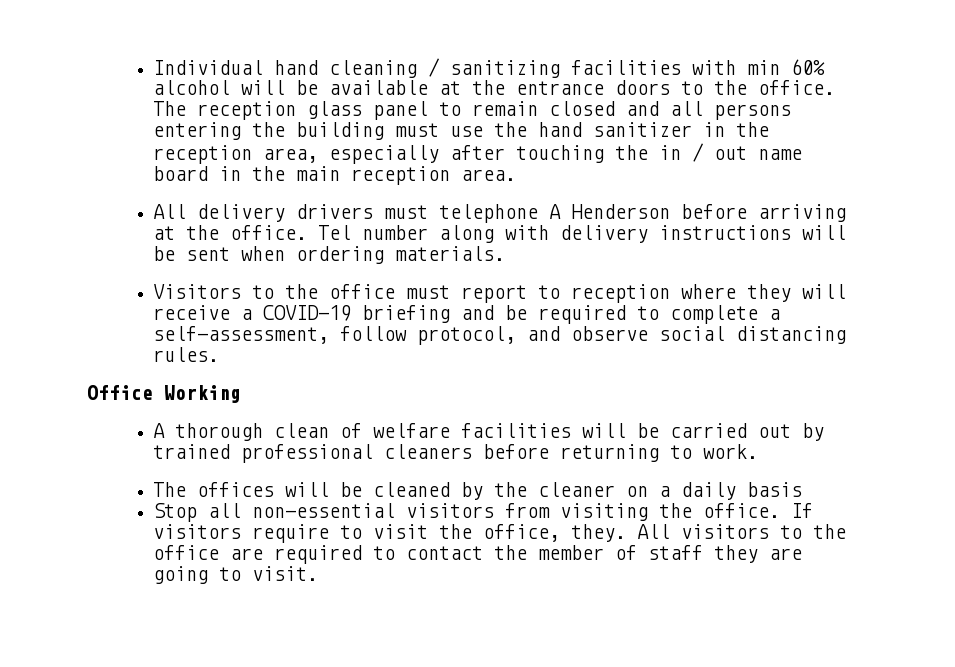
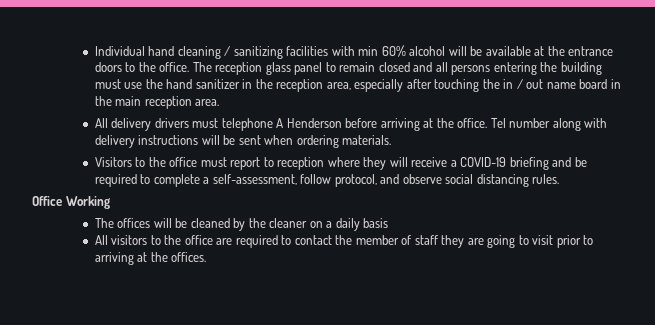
[153,423,825,441] [153,444,759,463] // A thorough clean of welfare facilities will be carried out by trained professional cleaners before returning to work. -> (110, 202) none
[153,503,814,522] [153,524,627,543] Stop all non-essential visitors from visiting the office. If visitors require to visit the office, they. -> (389, 223) none
[252,566,319,581] visit. -> [532,235,594,248] [94,252,207,265] visit prior to arriving at the offices.

